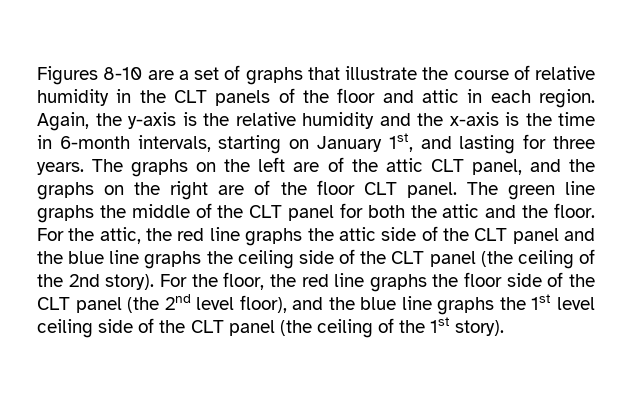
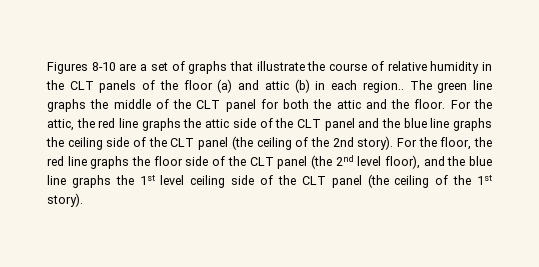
(376, 95) none -> [217,79,233,93] (a)
(459, 96) none -> [294,79,310,93] (b)
[538,89,595,108] [37,112,595,131] [37,133,596,154] [37,157,595,177] [37,180,457,200] region. Again, the y-axis is the relative humidity and the x-axis is the time in 6-month intervals, starting on January 1st, and lasting for three years. The graphs on the left are of the attic CLT panel, and the graphs on the right are of the floor CLT panel. -> [362,81,404,93] region..

